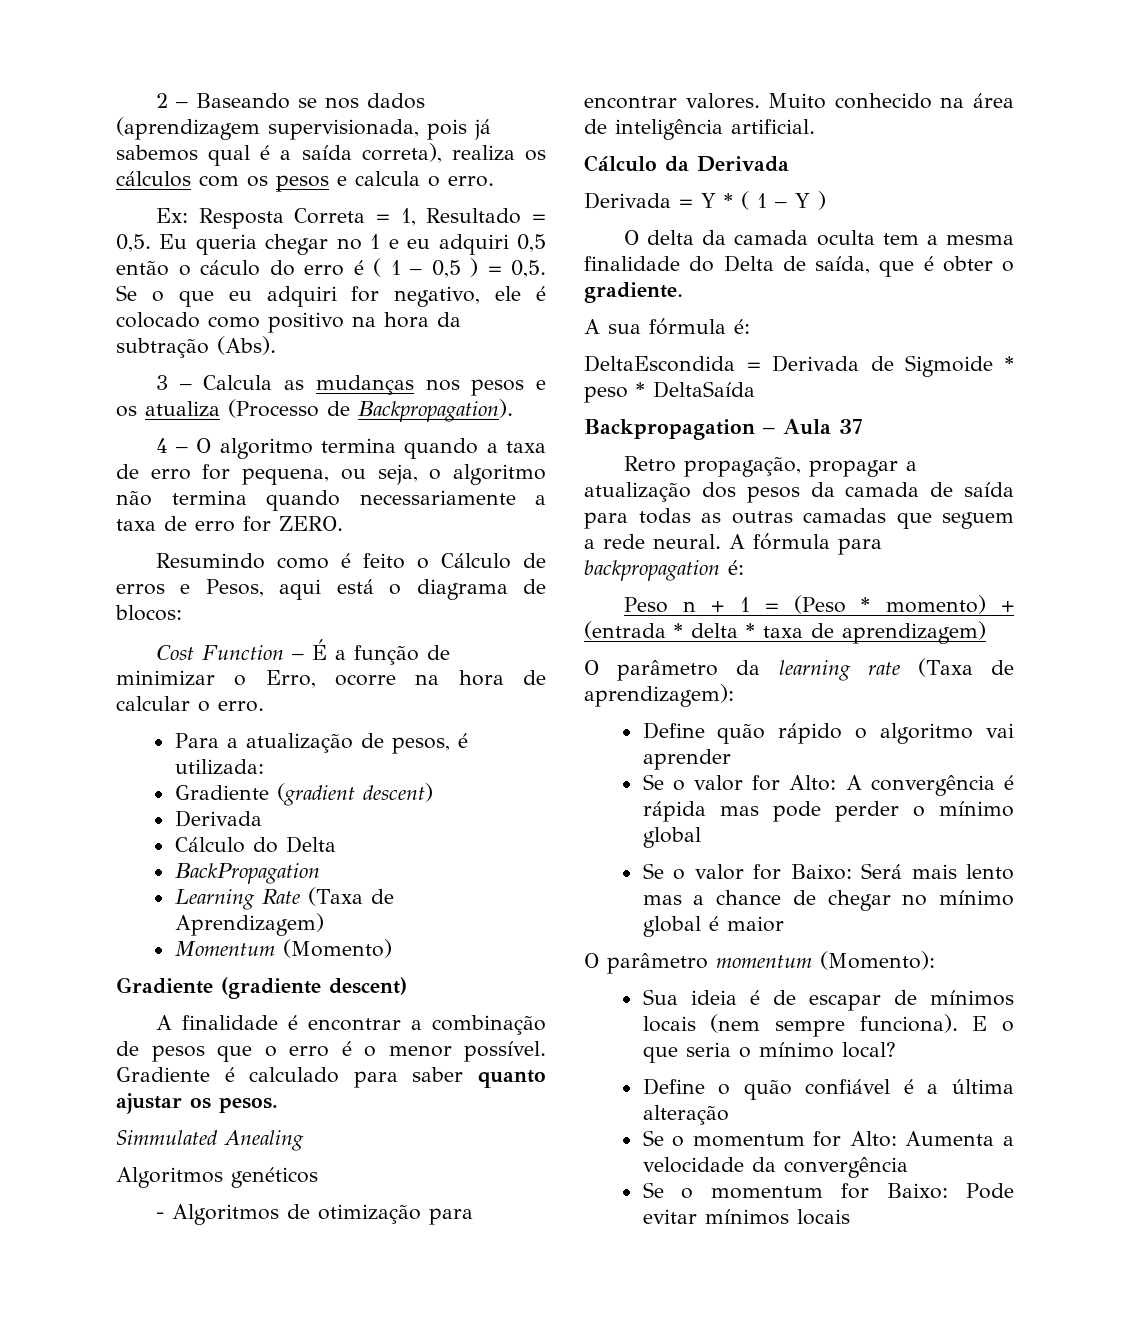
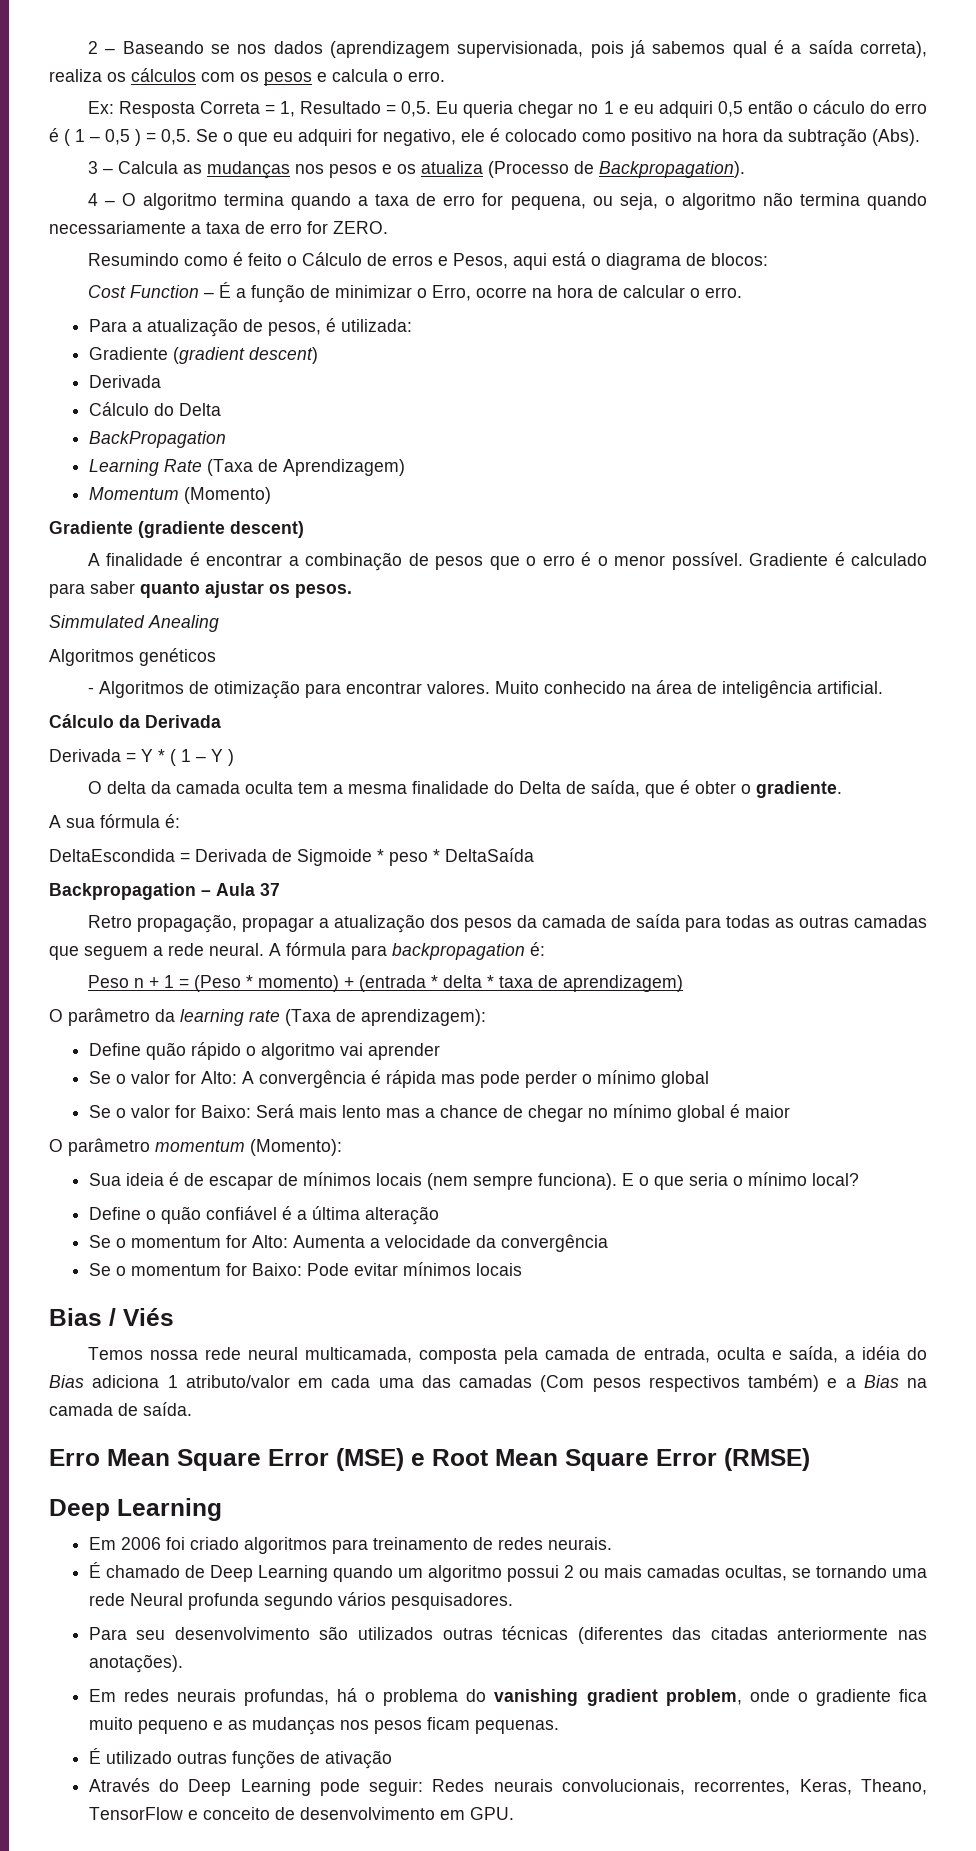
(850, 1217) none -> [49,1308,174,1326] [87,1346,927,1364] [49,1374,927,1392] [49,1402,192,1416] [49,1448,810,1471] [49,1498,222,1521] [88,1537,612,1554] [88,1562,927,1582] [88,1592,513,1610] [88,1626,927,1644] [88,1654,183,1673] [88,1688,927,1706] [88,1717,559,1735] [88,1748,392,1769] [88,1778,928,1796] [88,1807,514,1820] // Bias / Viés // Temos nossa rede neural multicamada, composta pela camada de entrada, oculta e saída, a idéia do Bias adiciona 1 atributo/valor em cada uma das camadas (Com pesos respectivos também) e a Bias na camada de saída. // Erro Mean Square Error (MSE) e Root Mean Square Error (RMSE) // Deep Learning // Em 2006 foi criado algoritmos para treinamento de redes neurais. // É chamado de Deep Learning quando um algoritmo possui 2 ou mais camadas ocultas, se tornando uma rede Neural profunda segundo vários pesquisadores. // Para seu desenvolvimento são utilizados outras técnicas (diferentes das citadas anteriormente nas anotações). // Em redes neurais profundas, há o problema do vanishing gradient problem, onde o gradiente fica muito pequeno e as mudanças nos pesos ficam pequenas. // É utilizado outras funções de ativação // Através do Deep Learning pode seguir: Redes neurais convolucionais, recorrentes, Keras, Theano, TensorFlow e conceito de desenvolvimento em GPU.

